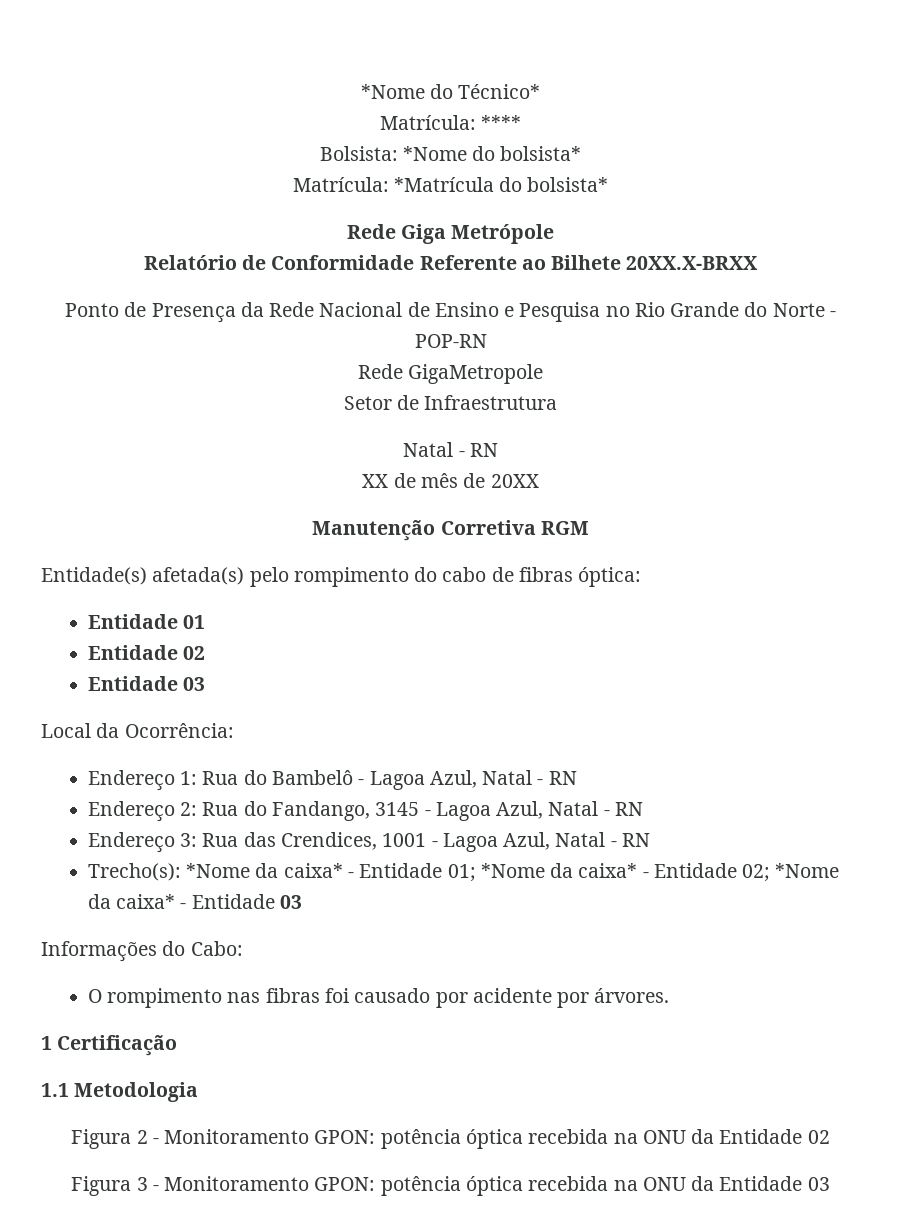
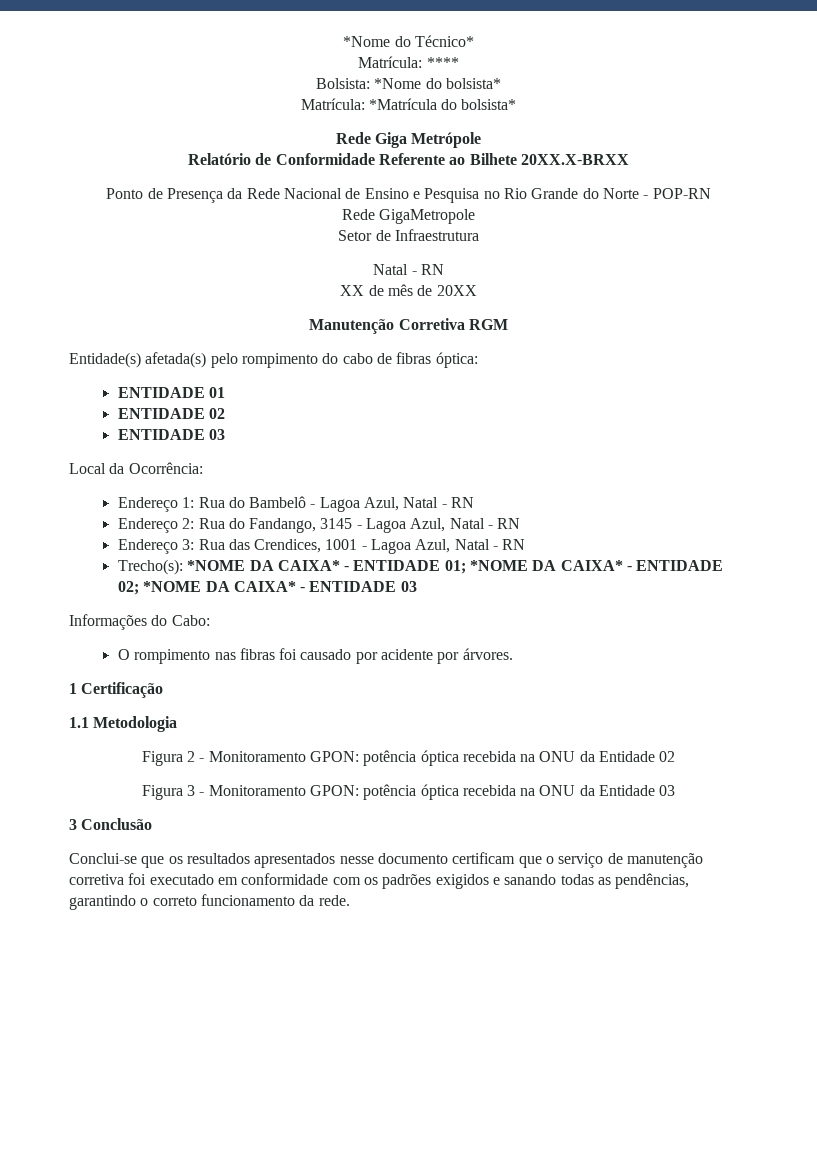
[87,614,178,629] Entidade -> [117,387,205,398] ENTIDADE
[87,645,206,660] [87,676,178,691] Entidade 02 // Entidade -> [117,408,226,419] [117,429,205,440] ENTIDADE 02 // ENTIDADE
[186,863,840,882] [87,894,275,909] *Nome da caixa* - Entidade 01; *Nome da caixa* - Entidade 02; *Nome da caixa* - Entidade -> [187,560,724,574] [117,581,397,595] *NOME DA CAIXA* - ENTIDADE 01; *NOME DA CAIXA* - ENTIDADE 02; *NOME DA CAIXA* - ENTIDADE
(830, 1184) none -> [69,818,153,830] [69,852,703,868] [69,873,690,889] [69,894,350,910] // 3 Conclusão // Conclui-se que os resultados apresentados nesse documento certificam que o serviço de manutenção corretiva foi executado em conformidade com os padrões exigidos e sanando todas as pendências, garantindo o correto funcionamento da rede.

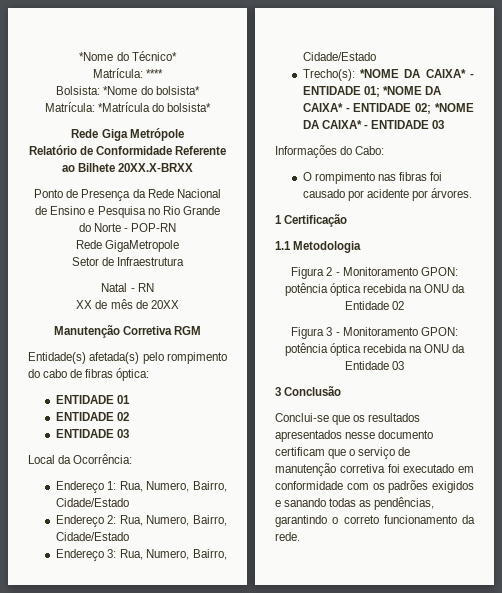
[198,496,475,512] [117,518,521,533] [117,539,526,554] Rua do Bambelô - Lagoa Azul, Natal - RN // Endereço 2: Rua do Fandango, 3145 - Lagoa Azul, Natal - RN // Endereço 3: Rua das Crendices, 1001 - Lagoa Azul, Natal - RN -> [119,481,227,492] [55,498,129,507] [55,515,227,527] [55,532,129,541] [55,549,227,561] [302,52,376,61] Rua, Numero, Bairro, Cidade/Estado // Endereço 2: Rua, Numero, Bairro, Cidade/Estado // Endereço 3: Rua, Numero, Bairro, Cidade/Estado

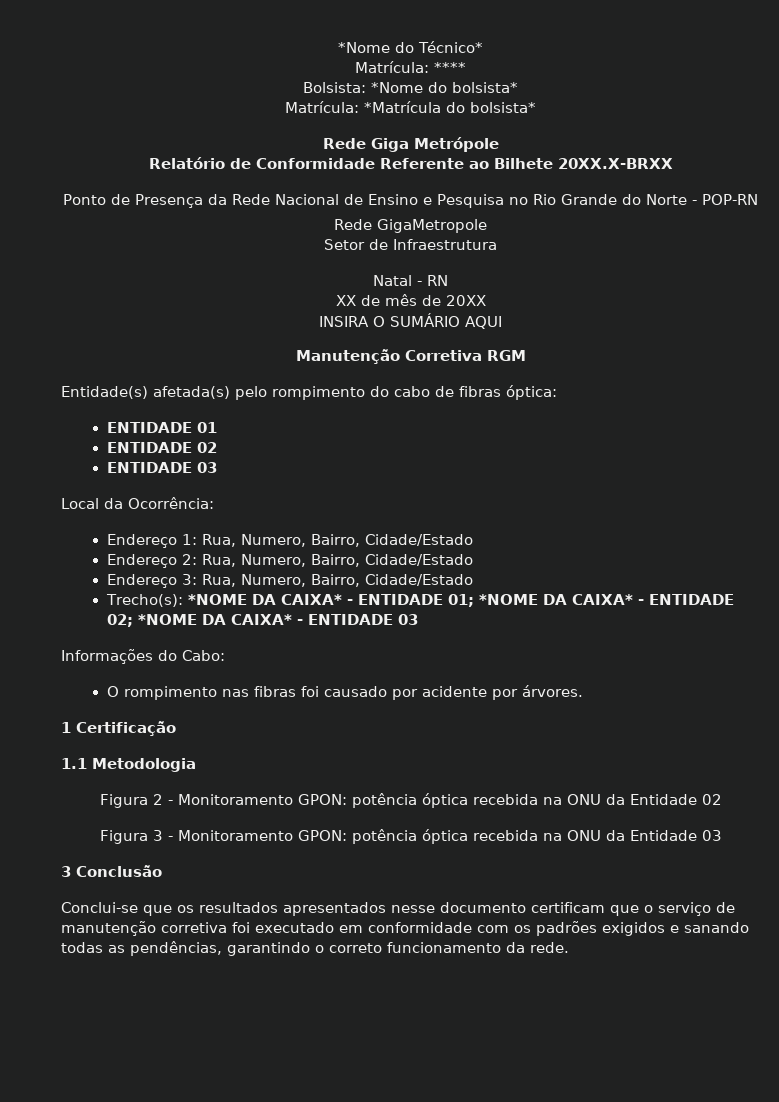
(179, 304) none -> [319,313,502,329] // INSIRA O SUMÁRIO AQUI

